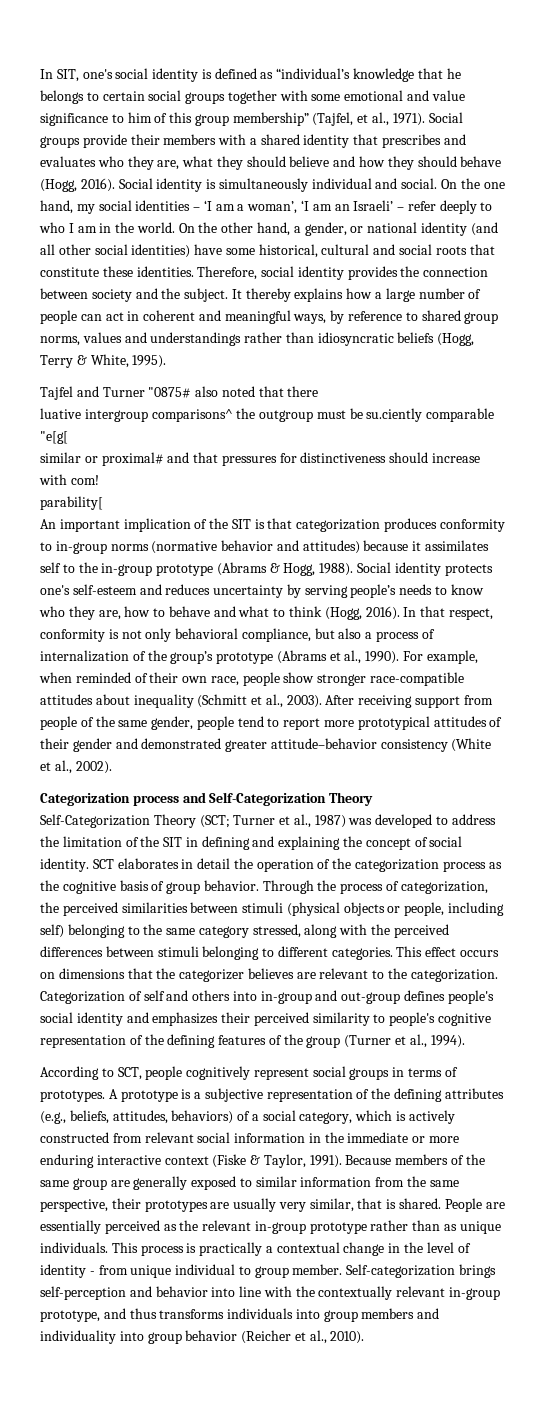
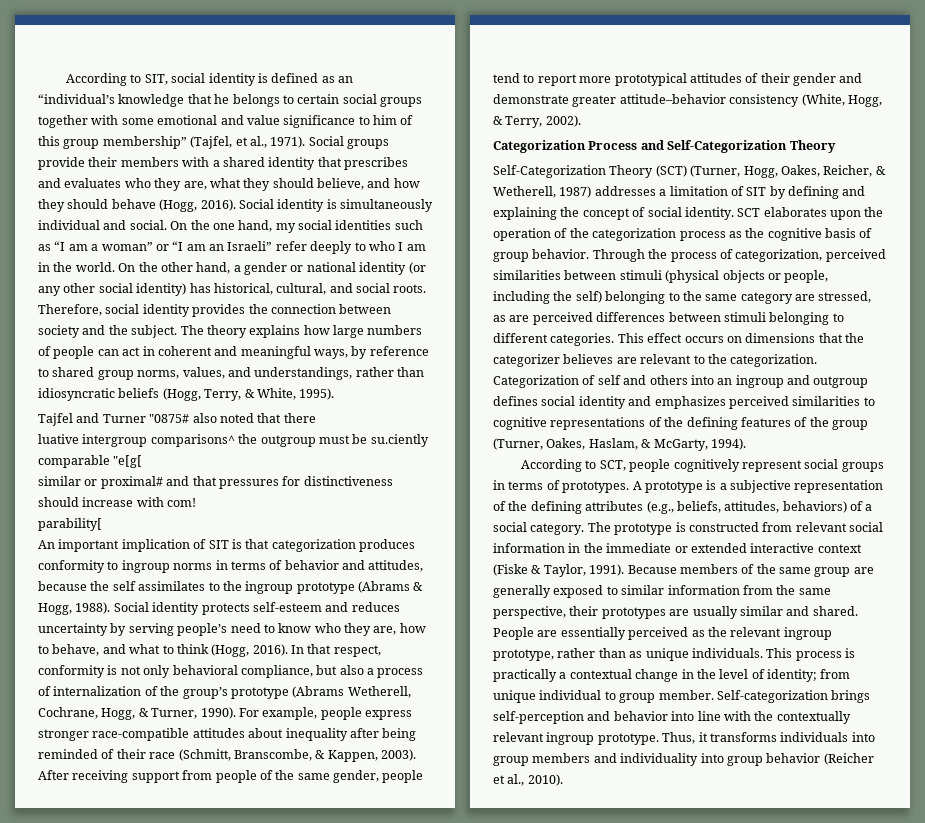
[40,69,113,82] In SIT, one's -> [66,73,168,86] According to SIT,
(274, 75) none -> [338,76,354,83] an
[289,156,330,167] believe -> [317,178,364,190] believe,
[193,200,405,214] – ‘I am a woman’, ‘I am an Israeli’ – -> [394,220,423,230] [38,241,273,251] such as “I am a woman” or “I am an Israeli”
[304,222,347,236] gender, -> [244,262,287,275] gender
[470,222,498,236] [40,244,495,258] [40,266,194,277] (and all other social identities) have some historical, cultural and social roots that constitute these identities. -> [408,262,426,274] [38,283,427,296] (or any other social identity) has historical, cultural, and social roots.
[231,288,465,302] It thereby explains how a large number -> [180,325,423,338] The theory explains how large numbers
[82,332,242,346] values and understandings -> [182,367,353,380] values, and understandings,
[40,355,73,368] Terry -> [204,389,242,401] Terry,
[209,518,229,529] the -> (207, 544) none
[55,540,490,554] [40,562,153,576] in-group norms (normative behavior and attitudes) because it assimilates self to the in-group -> [121,560,424,573] [38,581,294,594] ingroup norms in terms of behavior and attitudes, because the self assimilates to the ingroup
[40,585,70,595] one's -> (250, 609) none
[399,584,433,595] needs -> [230,623,261,633] need
[168,606,210,617] behave -> [52,644,100,656] behave,
[329,650,478,664] [39,672,315,686] et al., 1990). For example, when reminded of their own race, people show -> [347,686,411,698] [38,707,412,720] Wetherell, Cochrane, Hogg, & Turner, 1990). For example, people express
[197,694,283,708] (Schmitt et al., -> [349,728,417,741] [38,749,378,762] after being reminded of their race (Schmitt, Branscombe, & Kappen,
[141,738,222,749] demonstrated -> [493,94,569,104] demonstrate
[451,738,492,752] [40,760,72,774] (White et al., -> [801,94,882,107] [493,116,543,128] (White, Hogg, & Terry,
[132,795,179,806] process -> [588,141,638,150] Process
[199,814,496,828] [40,836,198,847] (SCT; Turner et al., 1987) was developed to address the limitation of the SIT in -> [655,165,886,178] [493,186,786,199] (SCT) (Turner, Hogg, Oakes, Reicher, & Wetherell, 1987) addresses a limitation of SIT by
[181,858,231,869] in detail -> [830,210,861,220] upon
[40,902,59,913] the -> (823, 255) none
(505, 909) none -> [553,291,573,301] the
[252,924,391,938] stressed, along with the -> [795,291,872,303] [493,315,530,322] are stressed, as are
[260,990,494,1004] [40,1012,492,1026] [40,1035,126,1048] in-group and out-group defines people's social identity and emphasizes their perceived similarity to people's cognitive representation -> [717,375,869,388] [493,396,875,409] [493,417,646,430] an ingroup and outgroup defines social identity and emphasizes perceived similarities to cognitive representations
[344,1034,427,1048] (Turner et al., -> [493,438,708,451] (Turner, Oakes, Haslam, & McGarty,
[299,1110,455,1124] category, which is actively -> [530,522,686,535] category. The prototype is
[429,1136,460,1143] [40,1154,94,1168] more enduring -> [690,543,747,553] extended
[278,1198,397,1212] very similar, that is -> [739,606,810,616] similar and
[254,1221,367,1234] in-group prototype -> [783,627,832,640] [493,649,554,661] ingroup prototype,
[40,1264,95,1278] identity - -> [767,669,817,682] identity;
[449,1287,501,1300] [40,1308,157,1322] in-group prototype, and thus -> [546,732,708,745] ingroup prototype. Thus, it

